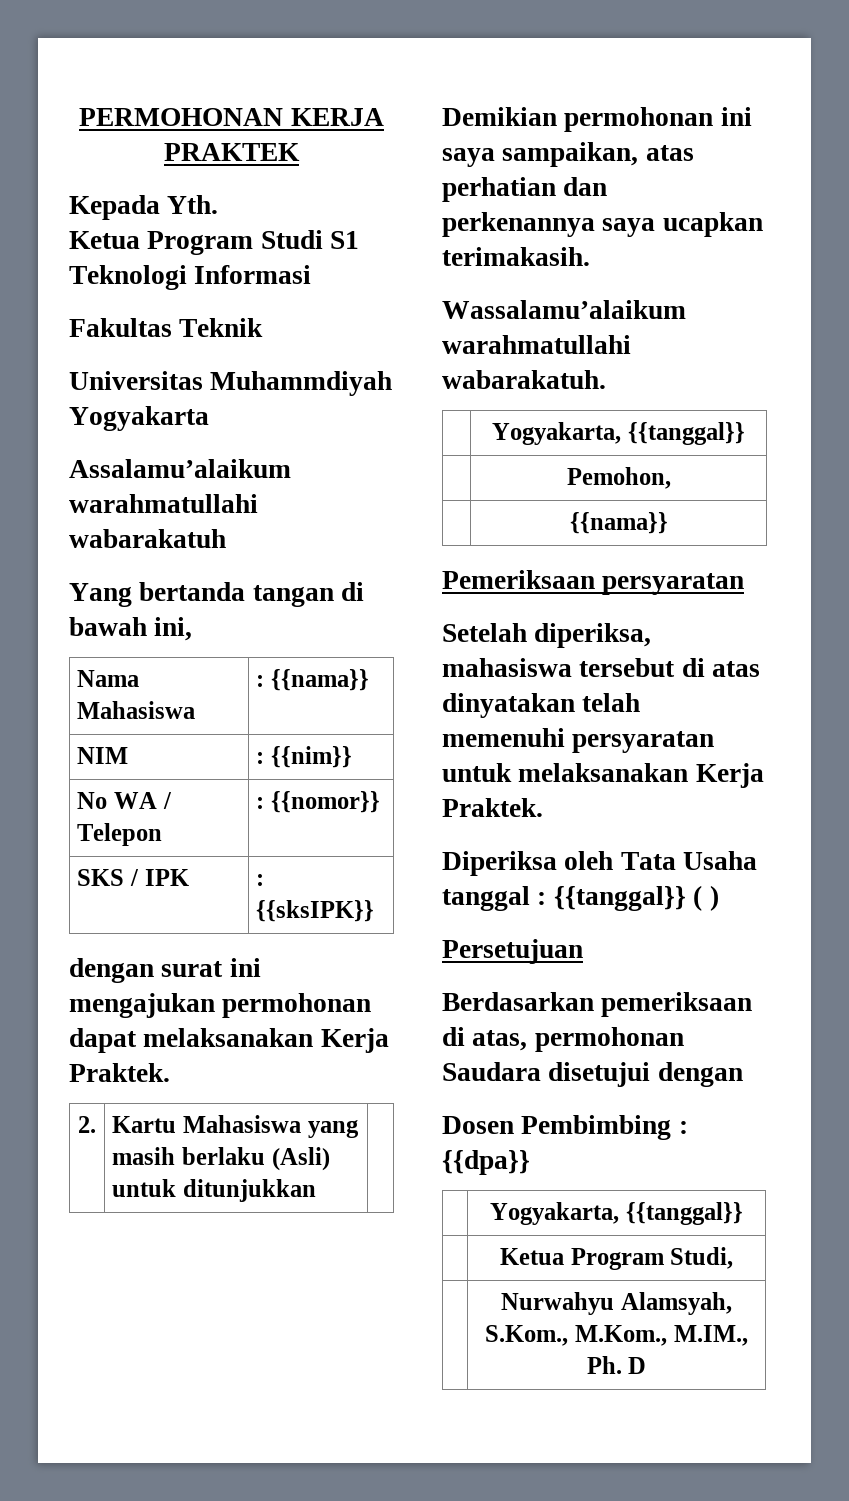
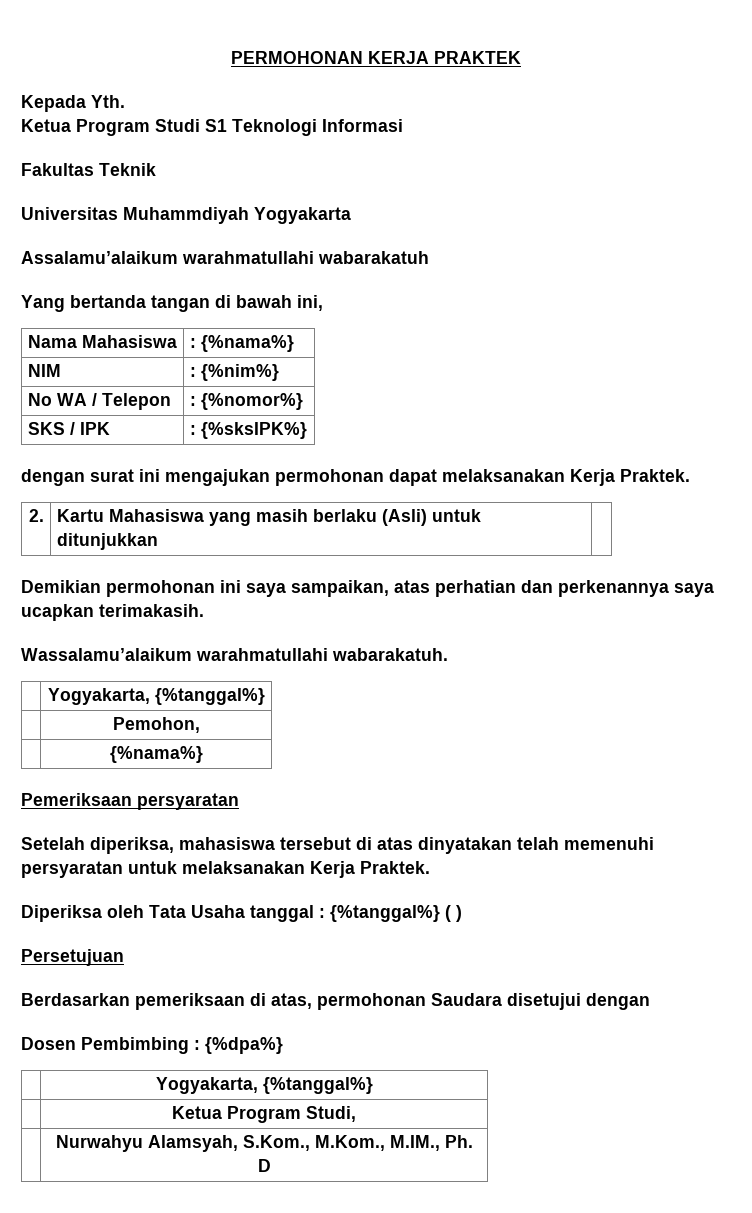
[270,669,369,691] {{nama}} -> [200,335,294,352] {%nama%}
[270,746,352,768] {{nim}} -> [200,364,279,381] {%nim%}
[270,791,380,813] {{nomor}} -> [200,393,303,410] {%nomor%}
[256,900,375,922] {{sksIPK}} -> [200,422,307,439] {%sksIPK%}
[627,422,745,445] {{tanggal}} -> [154,688,265,705] {%tanggal%}
[569,512,668,534] {{nama}} -> [109,746,203,763] {%nama%}
[553,886,686,911] {{tanggal}} -> [330,905,440,922] {%tanggal%}
[442,1150,530,1175] [490,1202,743,1225] {{dpa}} // | Yogyakarta, {{tanggal}} -> [205,1037,283,1054] [155,1077,373,1094] {%dpa%} // | Yogyakarta, {%tanggal%}

